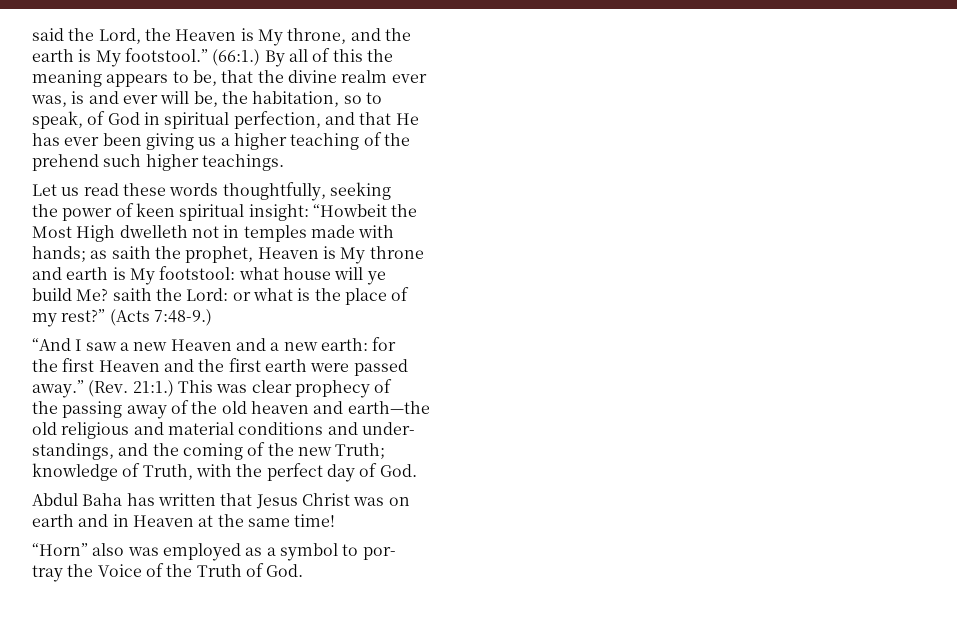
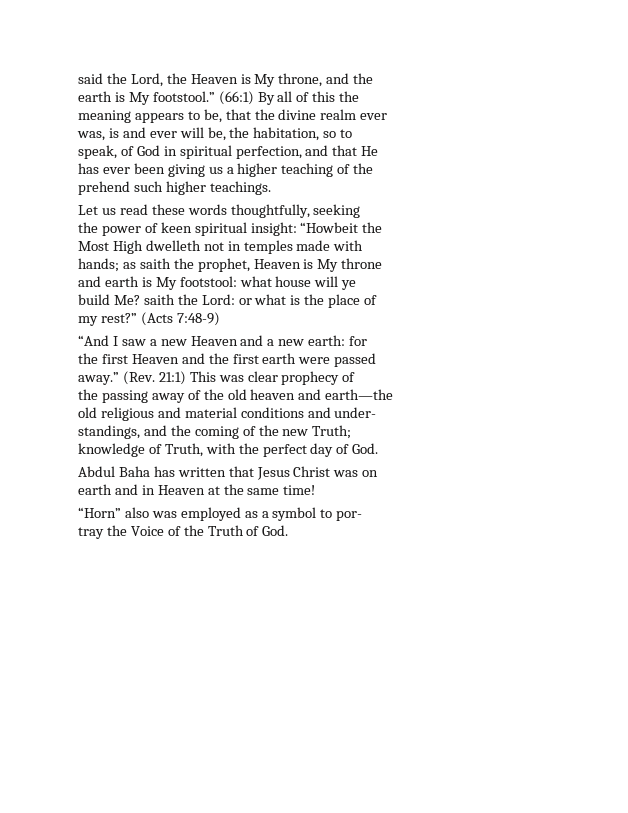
[212,49,261,66] (66:1.) -> [218,91,254,105] (66:1)
[153,309,212,326] 7:48-9.) -> [176,312,220,326] 7:48-9)
[132,380,174,397] 21:1.) -> [158,371,186,385] 21:1)

